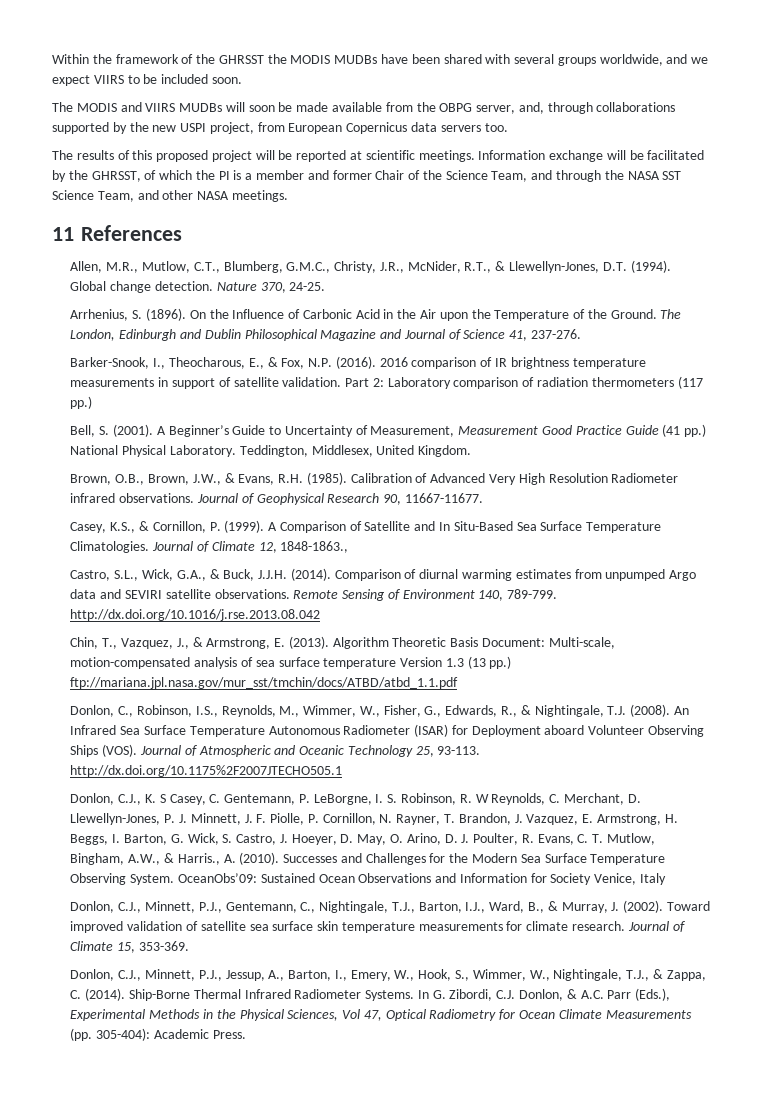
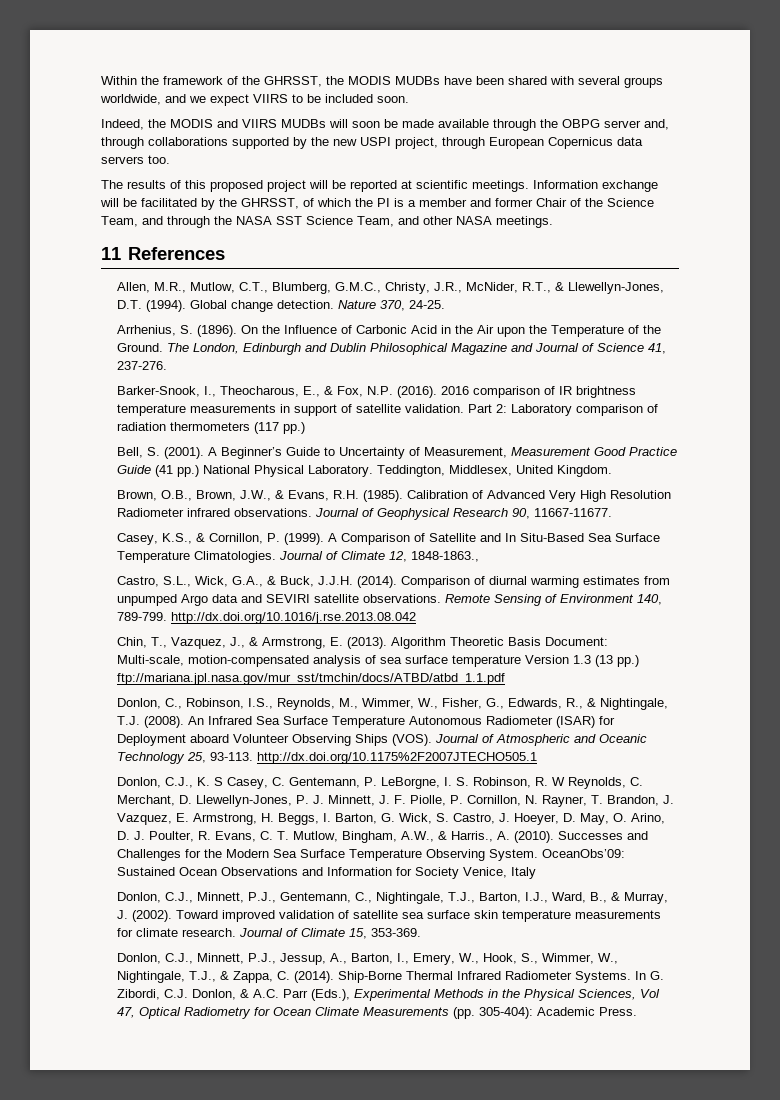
[218,55,264,64] GHRSST -> [264,76,322,87] GHRSST,
[52,102,73,112] The -> [101,119,166,130] Indeed, the
[385,102,413,112] from -> [493,119,536,131] through
[476,105,516,114] server, -> [604,120,641,128] server
[257,122,285,132] from -> [442,137,485,149] through

